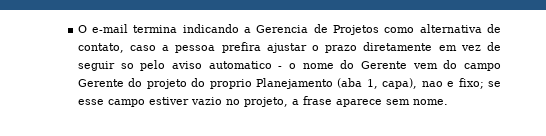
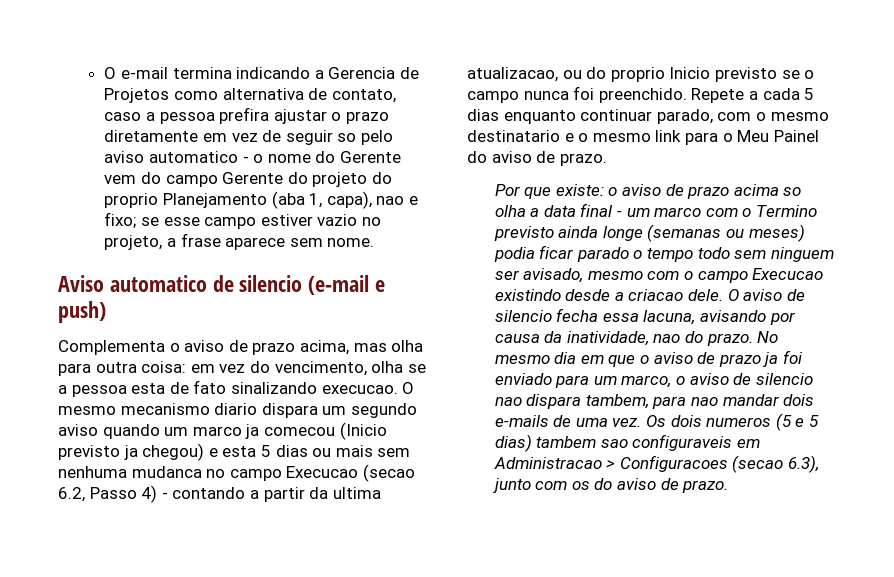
(448, 102) none -> [58,275,386,295] [58,301,106,323] [58,340,424,355] [58,361,426,376] [58,380,415,397] [58,403,417,418] [58,422,387,440] [58,443,411,461] [58,464,415,482] [58,485,381,503] [467,67,815,82] [467,86,815,103] [467,109,829,124] [467,130,819,145] [467,151,607,166] [494,184,802,199] [494,203,817,217] [493,224,805,242] [493,245,834,262] [494,268,824,283] [494,289,805,301] [494,308,795,325] [494,331,779,346] [494,350,803,367] [494,373,813,388] [494,394,815,409] [494,413,819,431] [494,434,761,452] [493,455,820,473] [492,478,729,493] // Aviso automatico de silencio (e-mail e push) // Complementa o aviso de prazo acima, mas olha para outra coisa: em vez do vencimento, olha se a pessoa esta de fato sinalizando execucao. O mesmo mecanismo diario dispara um segundo aviso quando um marco ja comecou (Inicio previsto ja chegou) e esta 5 dias ou mais sem nenhuma mudanca no campo Execucao (secao 6.2, Passo 4) - contando a partir da ultima atualizacao, ou do proprio Inicio previsto se o campo nunca foi preenchido. Repete a cada 5 dias enquanto continuar parado, com o mesmo destinatario e o mesmo link para o Meu Painel do aviso de prazo. // Por que existe: o aviso de prazo acima so olha a data final - um marco com o Termino previsto ainda longe (semanas ou meses) podia ficar parado o tempo todo sem ninguem ser avisado, mesmo com o campo Execucao existindo desde a criacao dele. O aviso de silencio fecha essa lacuna, avisando por causa da inatividade, nao do prazo. No mesmo dia em que o aviso de prazo ja foi enviado para um marco, o aviso de silencio nao dispara tambem, para nao mandar dois e-mails de uma vez. Os dois numeros (5 e 5 dias) tambem sao configuraveis em Administracao > Configuracoes (secao 6.3), junto com os do aviso de prazo.

